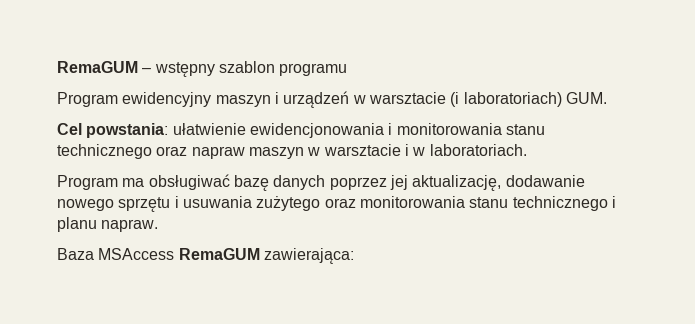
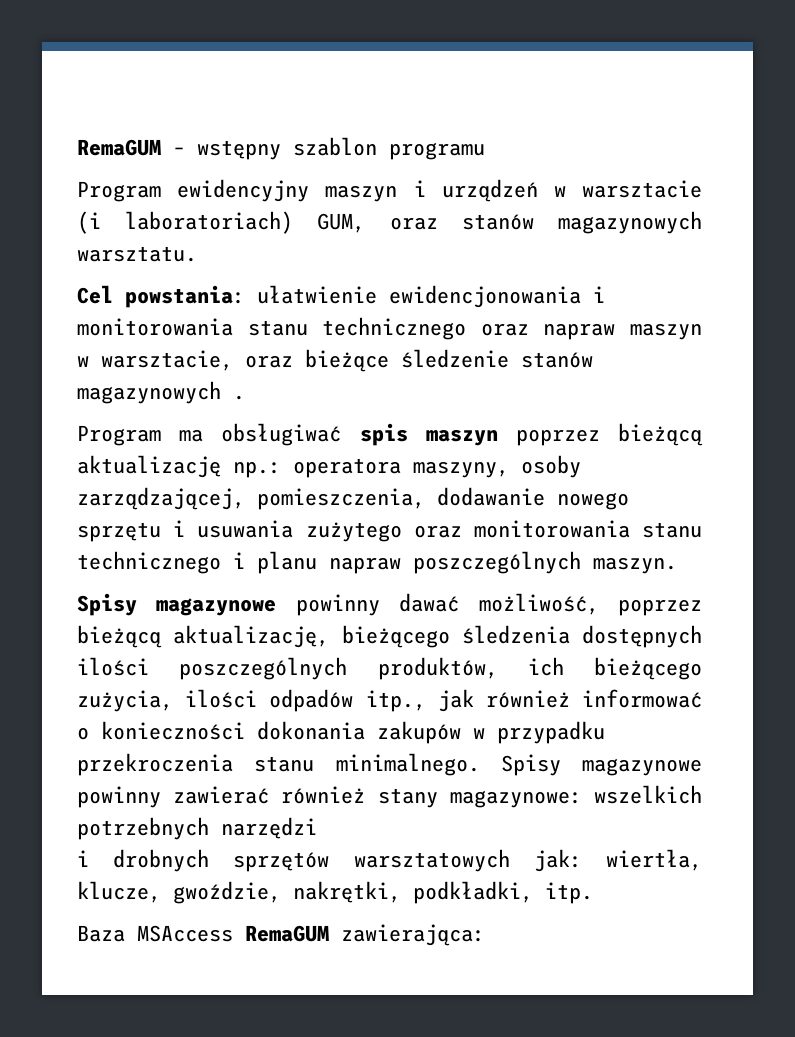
[565,92,607,104] GUM. -> [317,211,702,234] [77,246,197,262] GUM, oraz stanów magazynowych warsztatu.
[323,144,527,156] [57,174,502,191] warsztacie i w laboratoriach. // Program ma obsługiwać bazę danych poprzez jej aktualizację, -> [101,349,593,372] [77,381,245,404] [77,423,704,446] [77,455,581,478] [77,487,425,510] warsztacie, oraz bieżące śledzenie stanów magazynowych . // Program ma obsługiwać spis maszyn poprzez bieżącą aktualizację np.: operatora maszyny, osoby zarządzającej, pomieszczenia,
[101,219,159,232] napraw. -> [329,551,677,574] [77,593,702,616] [77,625,702,648] [77,657,702,680] [77,689,703,712] [77,721,605,744] [77,753,702,776] [77,785,702,808] [77,817,317,840] [77,849,702,872] [77,881,593,904] napraw poszczególnych maszyn. // Spisy magazynowe powinny dawać możliwość, poprzez bieżącą aktualizację, bieżącego śledzenia dostępnych ilości poszczególnych produktów, ich bieżącego zużycia, ilości odpadów itp., jak również informować o konieczności dokonania zakupów w przypadku przekroczenia stanu minimalnego. Spisy magazynowe powinny zawierać również stany magazynowe: wszelkich potrzebnych narzędzi // i drobnych sprzętów warsztatowych jak: wiertła, klucze, gwoździe, nakrętki, podkładki, itp.

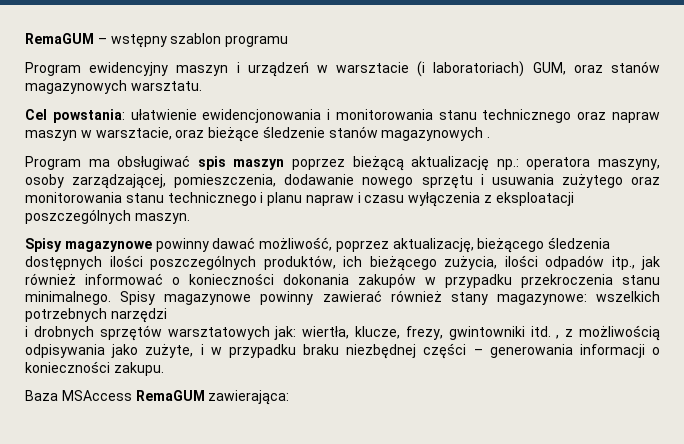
(401, 565) none -> [357,192,574,207] i czasu wyłączenia z eksploatacji
[77,625,162,648] bieżącą -> (389, 246) none
[173,881,593,904] gwoździe, nakrętki, podkładki, itp. -> [405,325,661,341] [25,343,660,359] [25,361,164,376] frezy, gwintowniki itd. , z możliwością odpisywania jako zużyte, i w przypadku braku niezbędnej części – generowania informacji o konieczności zakupu.

